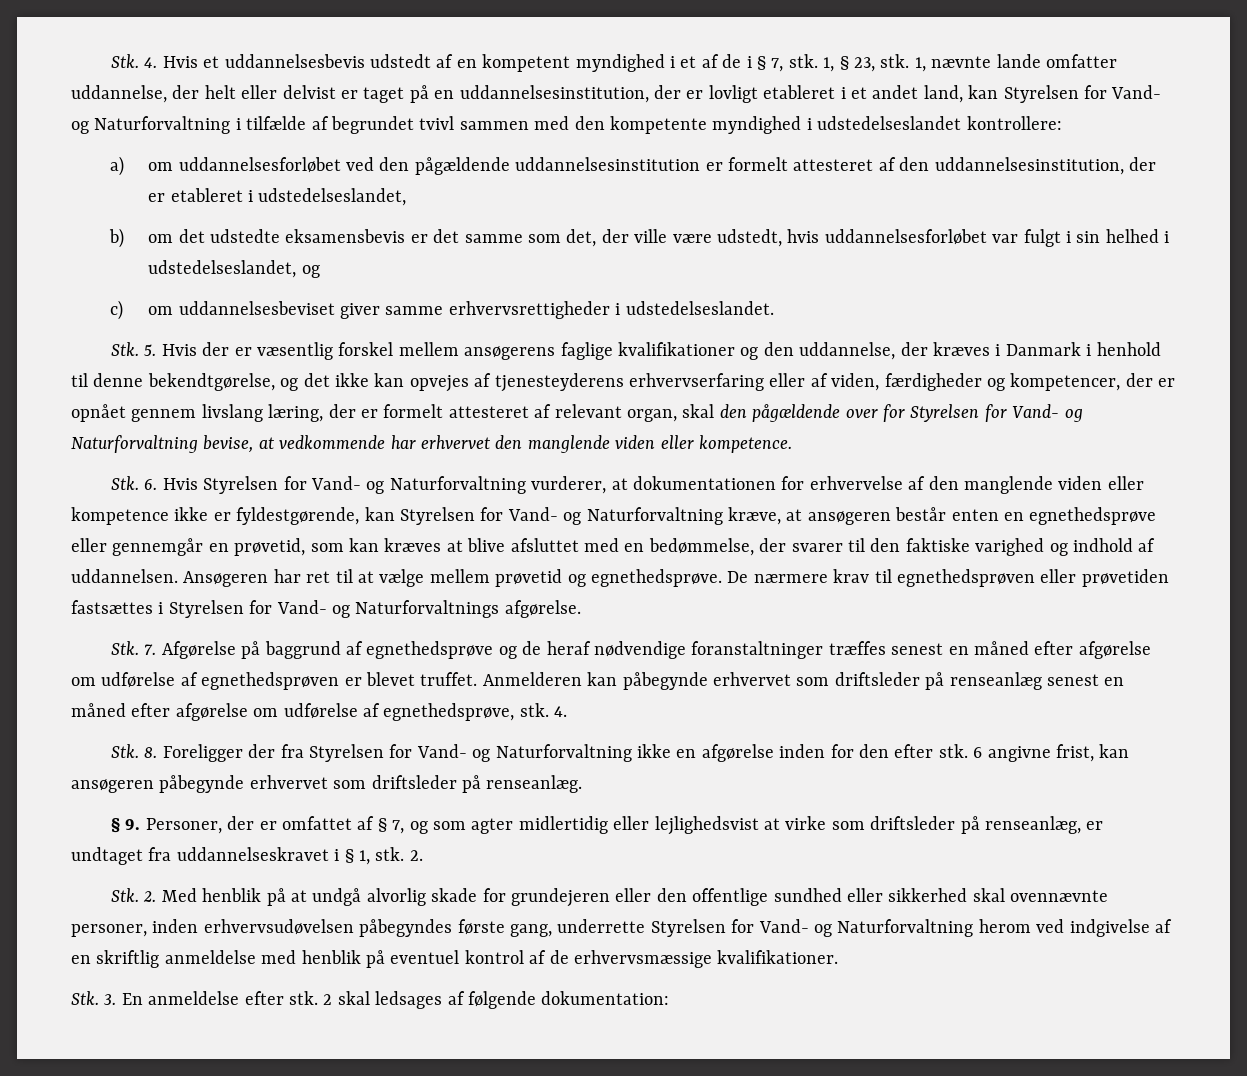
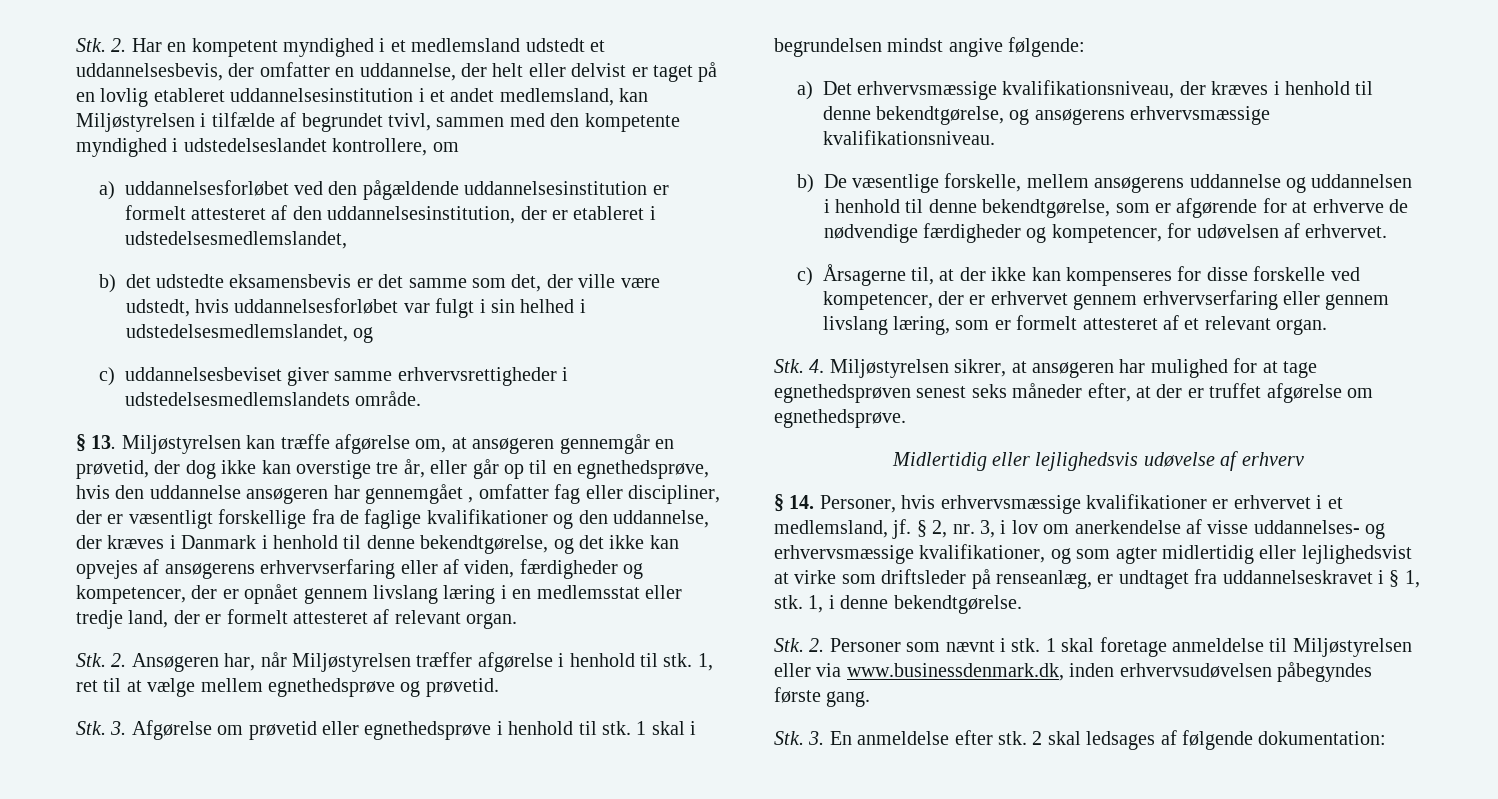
[110,54,454,68] Stk. 4. Hvis et uddannelsesbevis udstedt af -> [76,38,162,52] Stk. 2. Har
[701,54,1117,72] af de i § 7, stk. 1, § 23, stk. 1, nævnte lande omfatter -> [411,38,605,52] [76,62,355,81] medlemsland udstedt et uddannelsesbevis, der omfatter en
[459,85,1162,103] [71,116,231,134] uddannelsesinstitution, der er lovligt etableret i et andet land, kan Styrelsen for Vand- og Naturforvaltning -> [100,88,649,107] [76,113,195,132] lovlig etableret uddannelsesinstitution i et andet medlemsland, kan Miljøstyrelsen
[419,116,455,130] tvivl -> [388,113,431,131] tvivl,
[966,116,1062,130] [109,156,174,176] kontrollere: // a) om -> [332,138,459,156] [98,181,115,200] kontrollere, om // a)
[258,188,407,206] [108,228,174,248] udstedelseslandet, // b) om -> [124,231,347,249] [98,274,116,293] udstedelsesmedlemslandet, // b)
[148,260,297,278] udstedelseslandet, -> [125,324,348,342] udstedelsesmedlemslandet,
[148,306,174,315] om -> (115, 376) none
[625,301,774,315] [110,342,556,360] udstedelseslandet. // Stk. 5. Hvis der er væsentlig forskel mellem ansøgerens -> [124,391,421,406] [76,434,674,454] [76,459,710,479] [76,484,720,504] [76,509,359,529] udstedelsesmedlemslandets område. // § 13. Miljøstyrelsen kan træffe afgørelse om, at ansøgeren gennemgår en prøvetid, der dog ikke kan overstige tre år, eller går op til en egnethedsprøve, hvis den uddannelse ansøgeren har gennemgået , omfatter fag eller discipliner, der er væsentligt forskellige fra de
[494,373,624,392] tjenesteyderens -> [164,563,255,579] ansøgerens
[268,404,324,422] læring, -> [443,585,682,604] [76,610,169,629] læring i en medlemsstat eller tredje land,
[626,404,1083,422] [71,435,792,453] [110,476,1144,494] [71,507,1157,525] [71,538,1156,556] [71,569,301,587] organ, skal den pågældende over for Styrelsen for Vand- og Naturforvaltning bevise, at vedkommende har erhvervet den manglende viden eller kompetence. // Stk. 6. Hvis Styrelsen for Vand- og Naturforvaltning vurderer, at dokumentationen for erhvervelse af den manglende viden eller kompetence ikke er fyldestgørende, kan Styrelsen for Vand- og Naturforvaltning kræve, at ansøgeren består enten en egnethedsprøve eller gennemgår en prøvetid, som kan kræves at blive afsluttet med en bedømmelse, der svarer til den faktiske varighed og indhold af uddannelsen. Ansøgeren har -> [466,613,518,629] [76,652,713,672] organ. // Stk. 2. Ansøgeren har, når Miljøstyrelsen træffer afgørelse i henhold til stk. 1,
[495,569,1169,587] [71,600,581,618] [110,641,1151,659] [71,672,1125,690] [71,703,568,721] [110,744,1130,762] [71,775,583,793] [110,816,405,834] prøvetid og egnethedsprøve. De nærmere krav til egnethedsprøven eller prøvetiden fastsættes i Styrelsen for Vand- og Naturforvaltnings afgørelse. // Stk. 7. Afgørelse på baggrund af egnethedsprøve og de heraf nødvendige foranstaltninger træffes senest en måned efter afgørelse om udførelse af egnethedsprøven er blevet truffet. Anmelderen kan påbegynde erhvervet som driftsleder på renseanlæg senest en måned efter afgørelse om udførelse af egnethedsprøve, stk. 4. // Stk. 8. Foreligger der fra Styrelsen for Vand- og Naturforvaltning ikke en afgørelse inden for den efter stk. 6 angivne frist, kan ansøgeren påbegynde erhvervet som driftsleder på renseanlæg. // § 9. Personer, der er omfattet af § 7, -> [268,678,499,697] [76,720,697,740] [774,37,1086,57] [796,80,1374,100] [822,106,1271,125] [822,130,995,145] [796,173,1413,193] [823,198,1408,218] [823,223,1388,243] [796,264,1360,286] [822,290,1390,310] [822,315,1328,335] [774,358,1317,378] [774,383,1373,403] [774,409,906,428] [891,451,1304,471] [774,494,1343,514] [774,519,1386,539] [774,544,1046,564] egnethedsprøve og prøvetid. // Stk. 3. Afgørelse om prøvetid eller egnethedsprøve i henhold til stk. 1 skal i begrundelsen mindst angive følgende: // a) Det erhvervsmæssige kvalifikationsniveau, der kræves i henhold til denne bekendtgørelse, og ansøgerens erhvervsmæssige kvalifikationsniveau. // b) De væsentlige forskelle, mellem ansøgerens uddannelse og uddannelsen i henhold til denne bekendtgørelse, som er afgørende for at erhverve de nødvendige færdigheder og kompetencer, for udøvelsen af erhvervet. // c) Årsagerne til, at der ikke kan kompenseres for disse forskelle ved kompetencer, der er erhvervet gennem erhvervserfaring eller gennem livslang læring, som er formelt attesteret af et relevant organ. // Stk. 4. Miljøstyrelsen sikrer, at ansøgeren har mulighed for at tage egnethedsprøven senest seks måneder efter, at der er truffet afgørelse om egnethedsprøve. // Midlertidig eller lejlighedsvis udøvelse af erhverv // § 14. Personer, hvis erhvervsmæssige kvalifikationer er erhvervet i et medlemsland, jf. § 2, nr. 3, i lov om anerkendelse af visse uddannelses- og erhvervsmæssige kvalifikationer,
[409,850,423,861] [110,888,1109,907] [71,919,1172,937] [71,950,839,968] 2. // Stk. 2. Med henblik på at undgå alvorlig skade for grundejeren eller den offentlige sundhed eller sikkerhed skal ovennævnte personer, inden erhvervsudøvelsen påbegyndes første gang, underrette Styrelsen for Vand- og Naturforvaltning herom ved indgivelse af en skriftlig anmeldelse med henblik på eventuel kontrol af de erhvervsmæssige kvalifikationer. -> [808,595,1022,614] [774,637,1412,657] [774,662,1372,682] [774,687,871,707] 1, i denne bekendtgørelse. // Stk. 2. Personer som nævnt i stk. 1 skal foretage anmeldelse til Miljøstyrelsen eller via www.businessdenmark.dk, inden erhvervsudøvelsen påbegyndes første gang.

